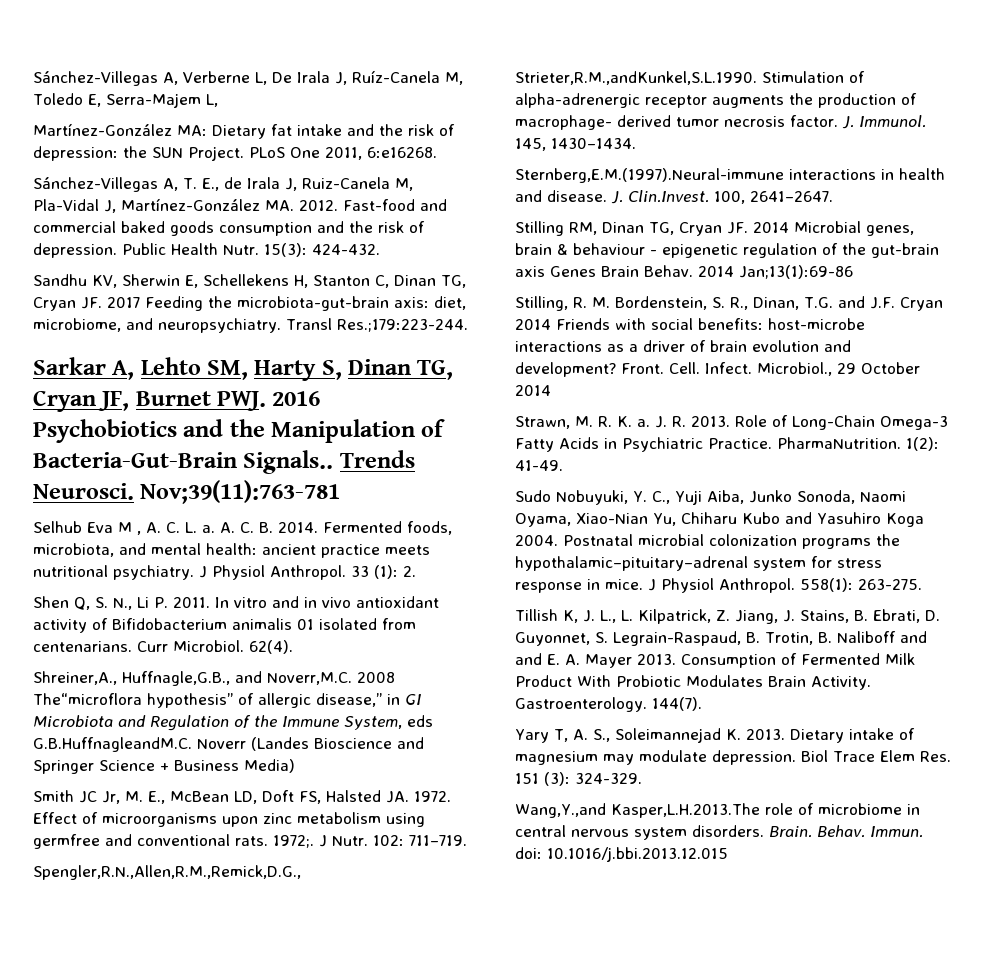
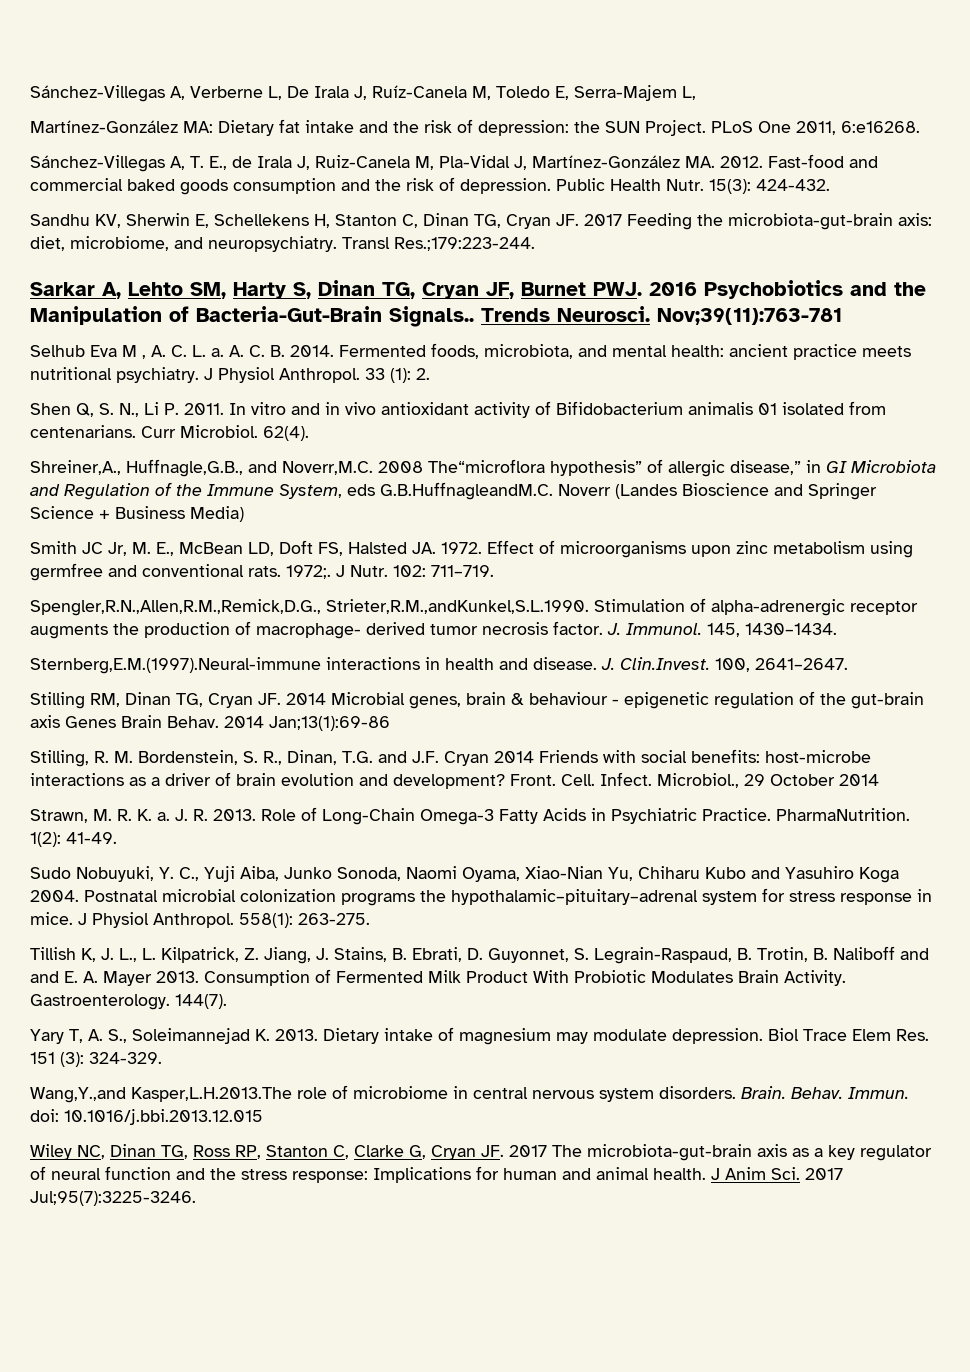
(728, 854) none -> [30,1144,932,1161] [30,1166,843,1183] [30,1191,196,1206] // Wiley NC, Dinan TG, Ross RP, Stanton C, Clarke G, Cryan JF. 2017 The microbiota-gut-brain axis as a key regulator of neural function and the stress response: Implications for human and animal health. J Anim Sci. 2017 Jul;95(7):3225-3246.

